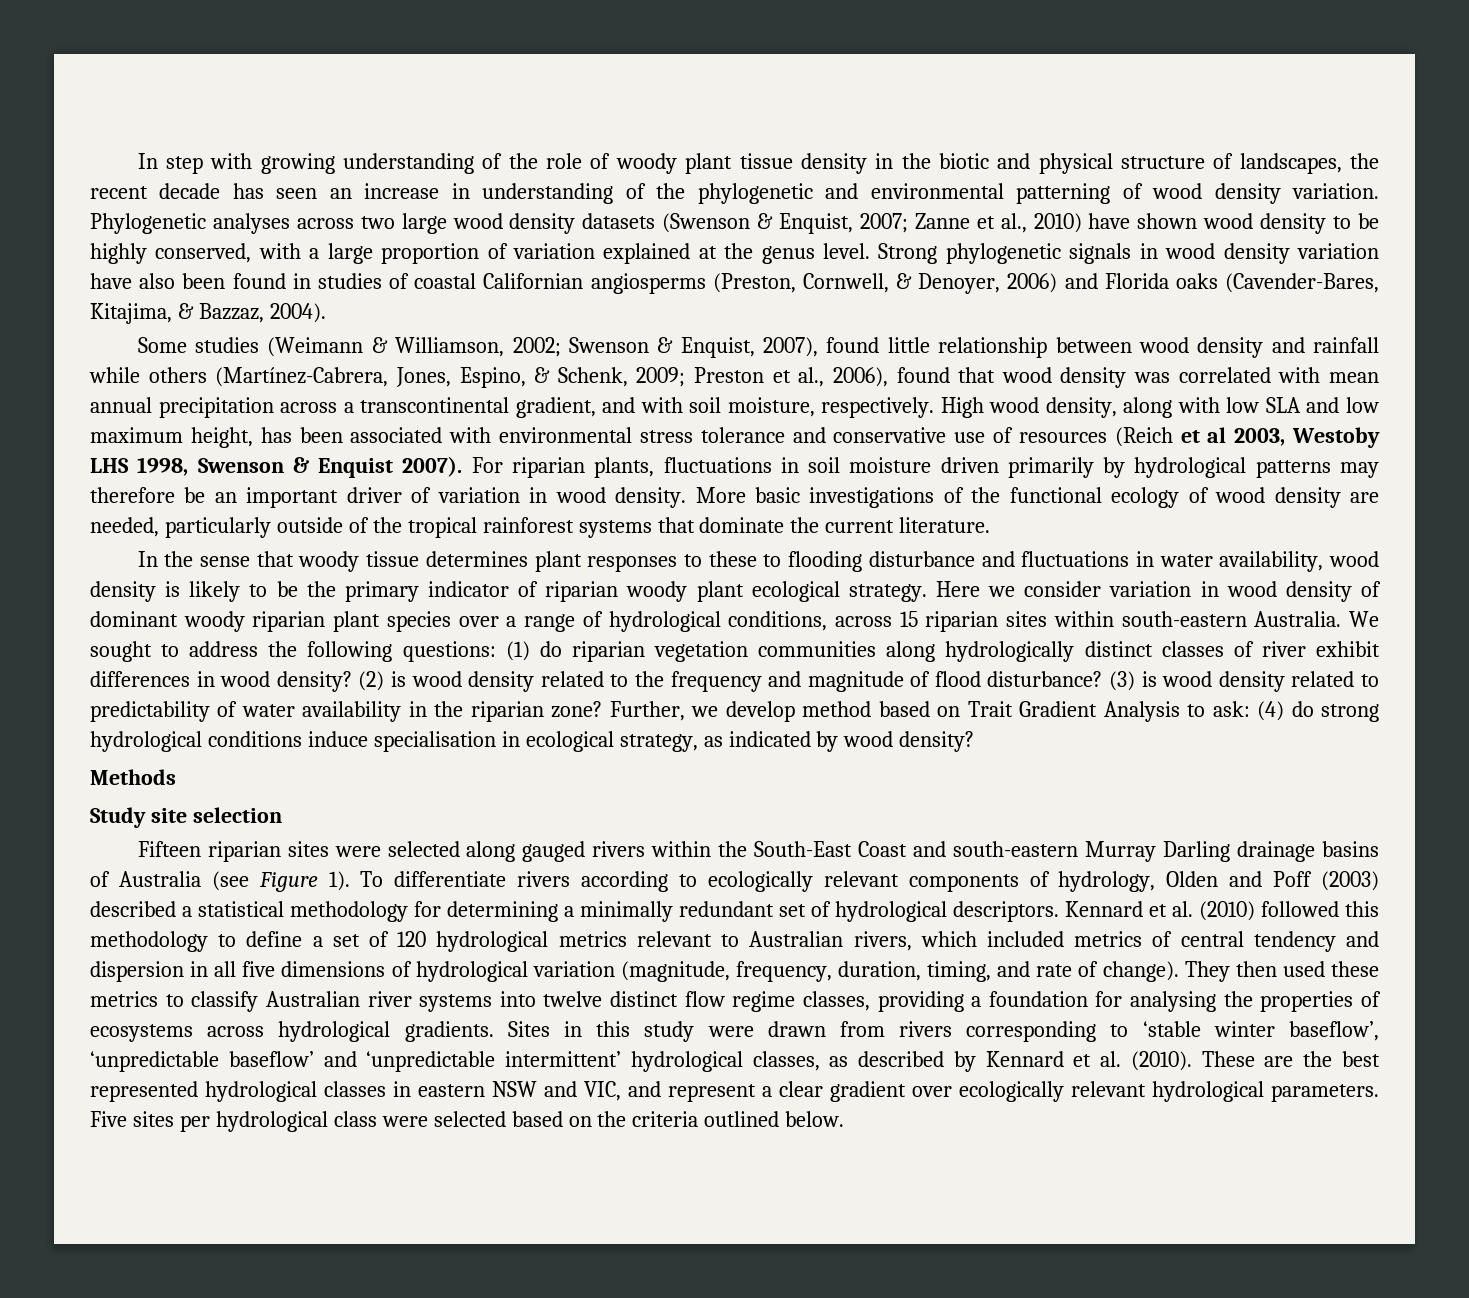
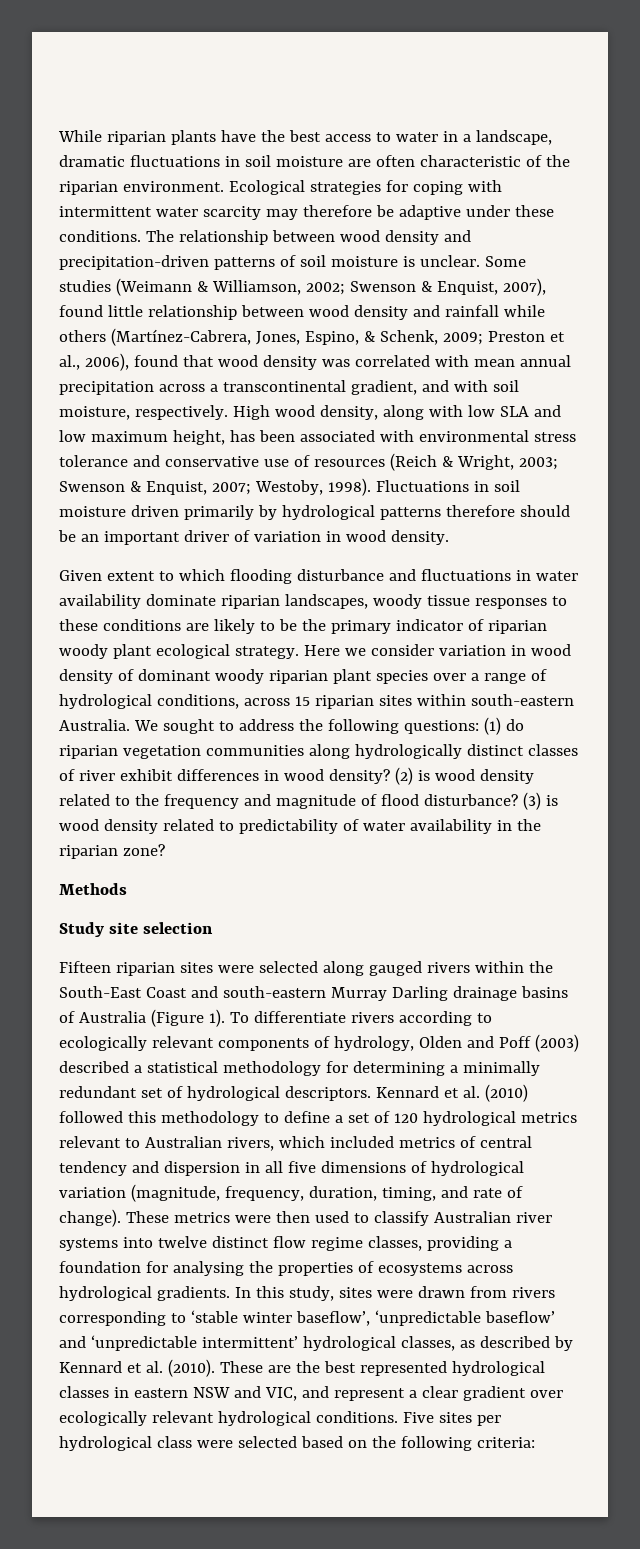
[137,153,1380,174] [90,183,1380,204] [90,213,1380,234] [90,243,1380,264] [90,273,1379,294] [90,303,326,324] In step with growing understanding of the role of woody plant tissue density in the biotic and physical structure of landscapes, the recent decade has seen an increase in understanding of the phylogenetic and environmental patterning of wood density variation. Phylogenetic analyses across two large wood density datasets (Swenson & Enquist, 2007; Zanne et al., 2010) have shown wood density to be highly conserved, with a large proportion of variation explained at the genus level. Strong phylogenetic signals in wood density variation have also been found in studies of coastal Californian angiosperms (Preston, Cornwell, & Denoyer, 2006) and Florida oaks (Cavender-Bares, Kitajima, & Bazzaz, 2004). // -> [58,130,552,145] [59,155,570,167] [59,180,502,195] [59,205,554,220] [59,230,471,245] [59,255,480,270] While riparian plants have the best access to water in a landscape, dramatic fluctuations in soil moisture are often characteristic of the riparian environment. Ecological strategies for coping with intermittent water scarcity may therefore be adaptive under these conditions. The relationship between wood density and precipitation-driven patterns of soil moisture is unclear.
[1180,427,1380,448] [90,456,772,478] et al 2003, Westoby LHS 1998, Swenson & Enquist 2007). For riparian plants, fluctuations -> [441,455,558,470] [59,478,469,496] & Wright, 2003; Swenson & Enquist, 2007; Westoby, 1998). Fluctuations
[1340,462,1380,478] [90,487,175,503] may therefore -> [445,505,570,517] therefore should
[695,487,1380,508] [90,517,991,538] [137,551,782,572] More basic investigations of the functional ecology of wood density are needed, particularly outside of the tropical rainforest systems that dominate the current literature. // In the sense that woody tissue determines plant responses to these to -> [59,569,225,581] // Given extent to which
[1219,551,1379,572] [90,581,181,602] availability, wood density is -> [59,594,567,609] [59,619,209,631] availability dominate riparian landscapes, woody tissue responses to these conditions are
[609,701,1379,722] [90,731,975,752] Further, we develop method based on Trait Gradient Analysis to ask: (4) do strong hydrological conditions induce specialisation in ecological strategy, as indicated by wood density? -> (165, 850) none
[211,871,318,892] (see Figure -> [150,1009,204,1027] (Figure
[1184,961,1380,982] [90,991,158,1007] They then used these metrics -> [125,1211,349,1223] These metrics were then used
[507,1021,695,1042] Sites in this study -> [234,1286,372,1301] In this study, sites
[1271,1084,1379,1102] parameters. -> [315,1411,398,1423] conditions.
[632,1111,845,1127] criteria outlined below. -> [400,1436,535,1451] following criteria:

